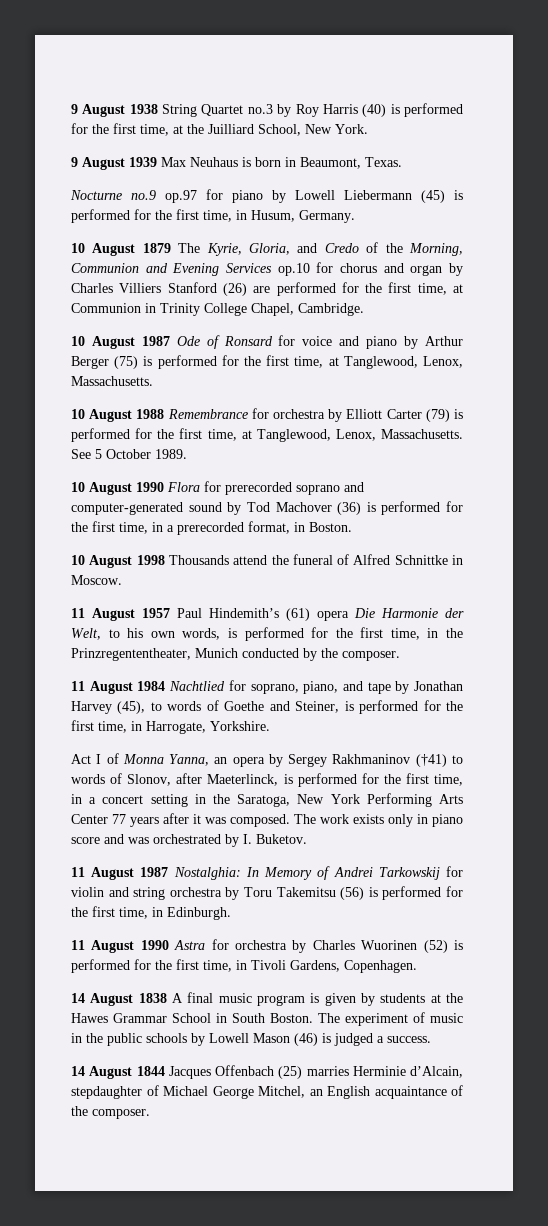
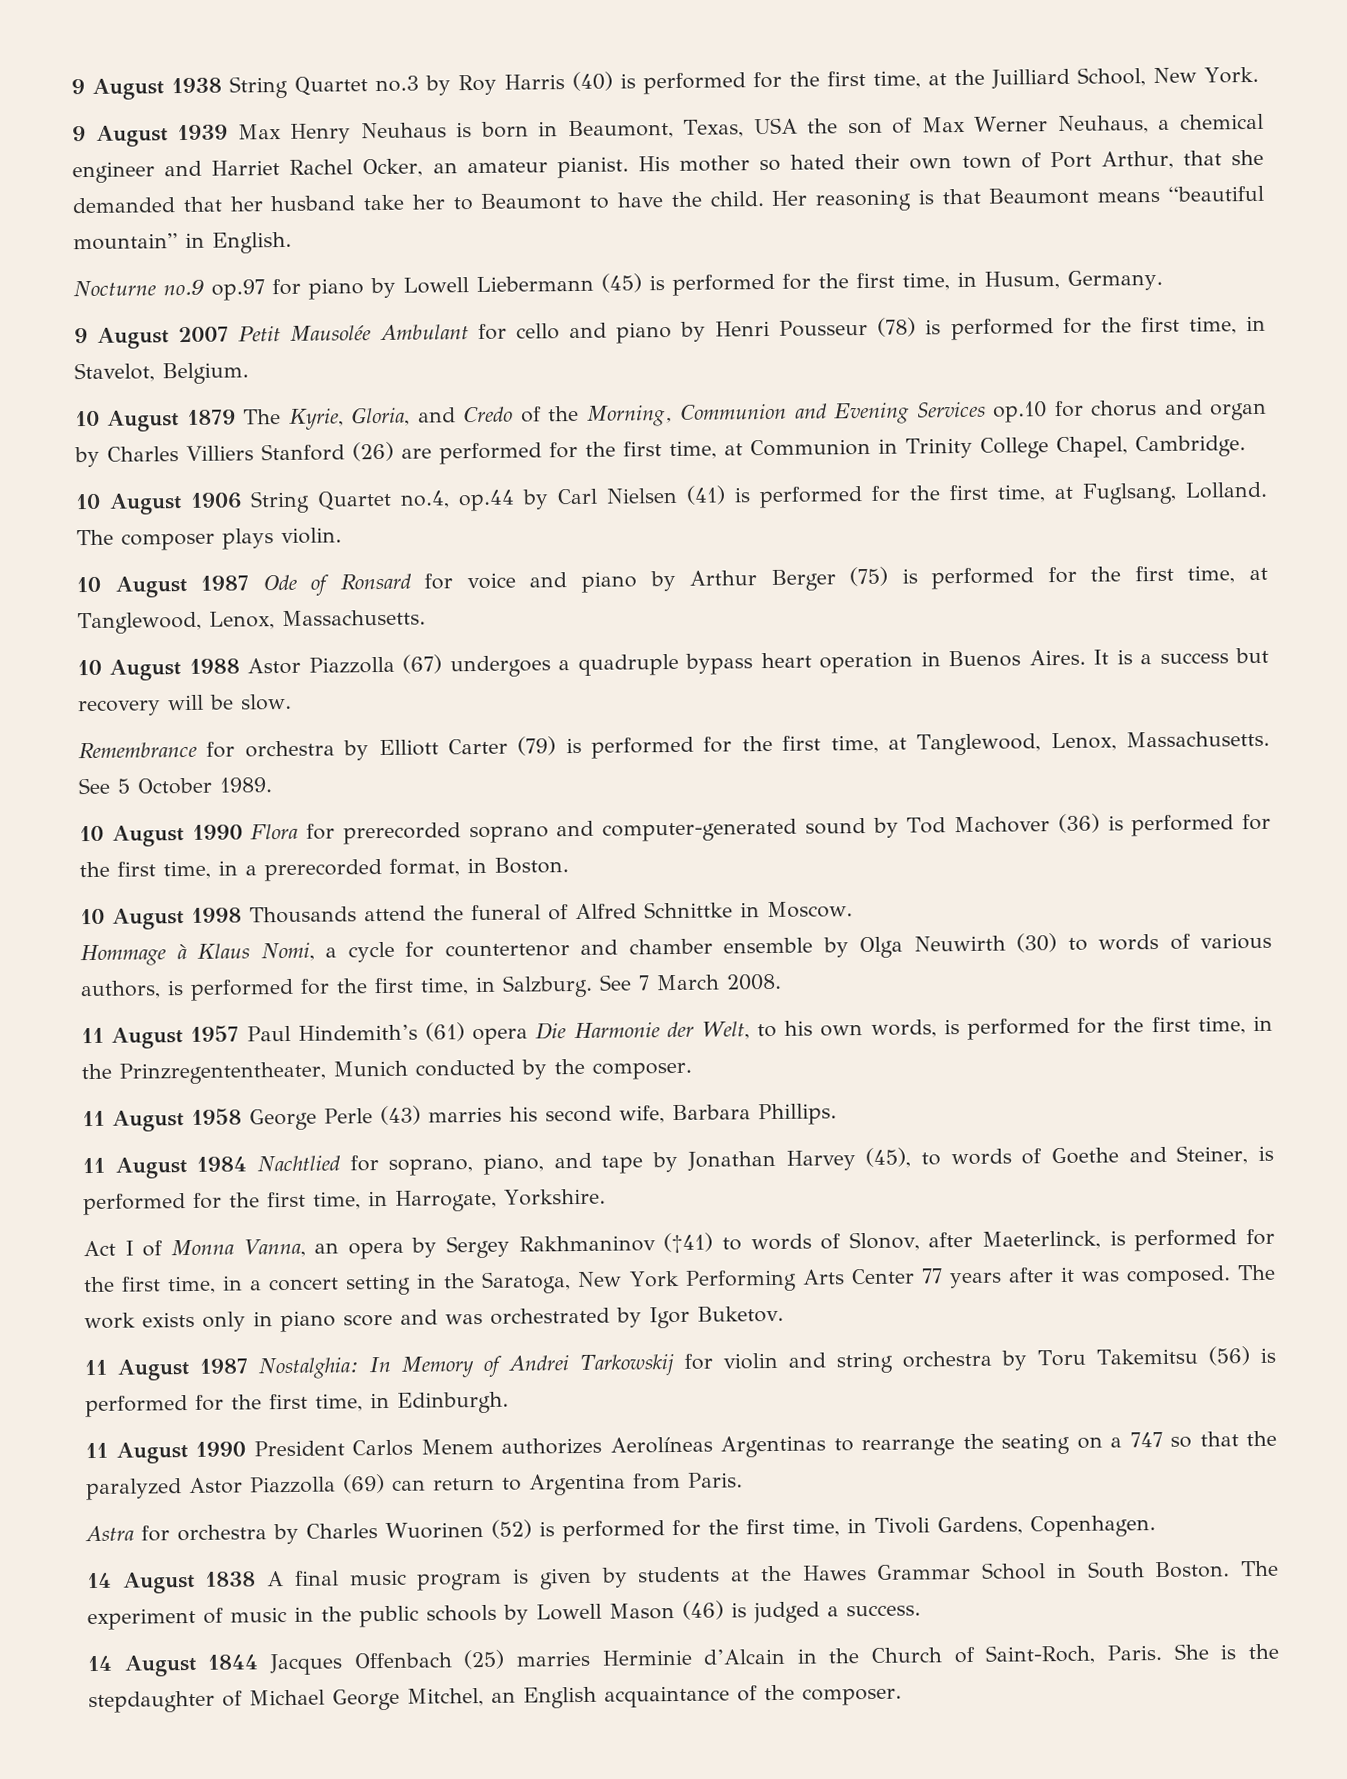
(186, 162) none -> [290,123,352,144] Henry
[365,157,402,167] Texas. -> [683,113,1265,138] [72,149,1265,184] [72,185,1265,214] [73,231,292,254] Texas, USA the son of Max Werner Neuhaus, a chemical engineer and Harriet Rachel Ocker, an amateur pianist. His mother so hated their own town of Port Arthur, that she demanded that her husband take her to Beaumont to have the child. Her reasoning is that Beaumont means “beautiful mountain” in English.
(355, 216) none -> [74,315,1266,349] [74,362,249,385] // 9 August 2007 Petit Mausolée Ambulant for cello and piano by Henri Pousseur (78) is performed for the first time, in Stavelot, Belgium.
(364, 309) none -> [75,481,1267,515] [76,527,342,551] // 10 August 1906 String Quartet no.4, op.44 by Carl Nielsen (41) is performed for the first time, at Fuglsang, Lolland. The composer plays violin.
(165, 414) none -> [247,647,1269,678] [78,693,292,717] Astor Piazzolla (67) undergoes a quadruple bypass heart operation in Buenos Aires. It is a success but recovery will be slow. //
(122, 580) none -> [80,932,1272,967] [80,973,782,1001] // Hommage à Klaus Nomi, a cycle for countertenor and chamber ensemble by Olga Neuwirth (30) to words of various authors, is performed for the first time, in Salzburg. See 7 March 2008.
(400, 656) none -> [82,1103,837,1132] // 11 August 1958 George Perle (43) marries his second wife, Barbara Phillips.
[169,754,210,766] Yanna, -> [242,1238,306,1258] Vanna,
[243,834,252,844] I. -> [649,1306,690,1329] Igor
(169, 945) none -> [253,1430,1277,1458] [86,1472,743,1501] President Carlos Menem authorizes Aerolíneas Argentinas to rearrange the seating on a 747 so that the paralyzed Astor Piazzolla (69) can return to Argentina from Paris. //
[410,1066,463,1078] d’Alcain, -> [703,1643,1280,1665] d’Alcain in the Church of Saint-Roch, Paris. She is the

